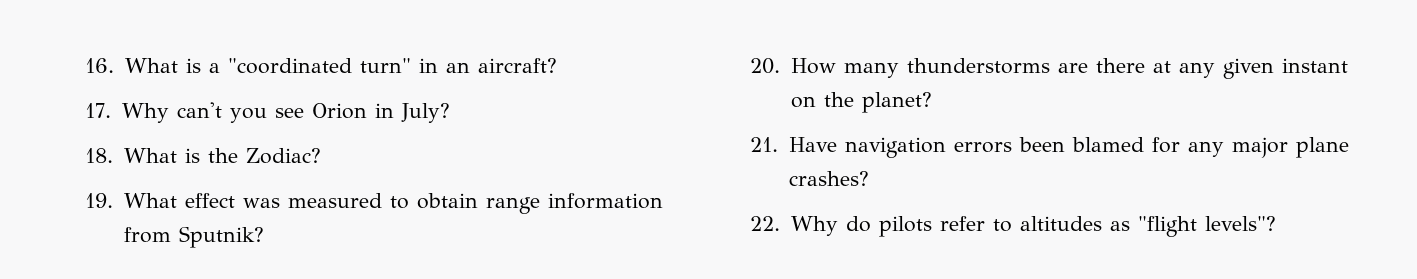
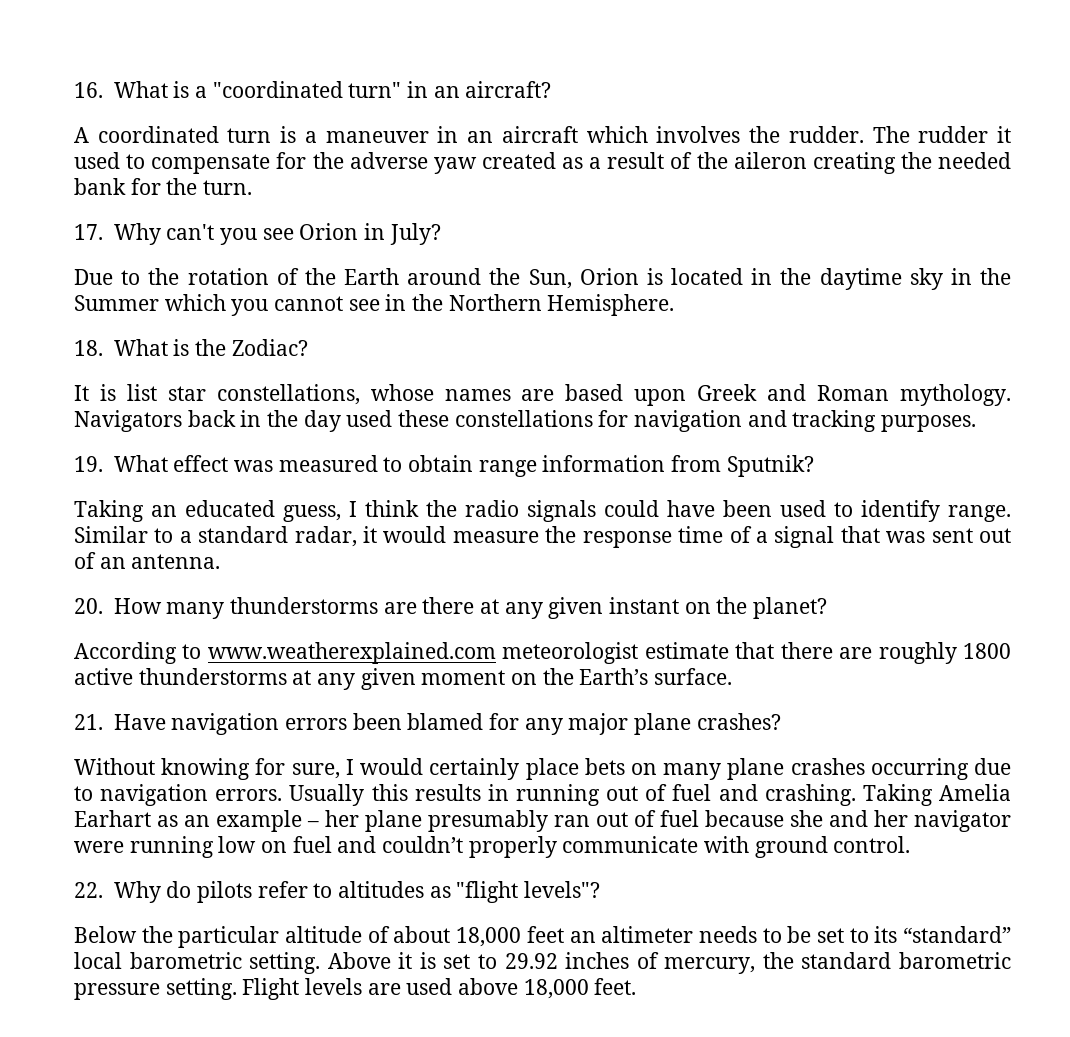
(557, 65) none -> [74,126,1012,143] [74,152,1011,174] [74,178,253,195] // A coordinated turn is a maneuver in an aircraft which involves the rudder. The rudder it used to compensate for the adverse yaw created as a result of the aileron creating the needed bank for the turn.
(450, 113) none -> [74,268,1011,290] [74,294,675,316] // Due to the rotation of the Earth around the Sun, Orion is located in the daytime sky in the Summer which you cannot see in the Northern Hemisphere.
(321, 156) none -> [74,384,1011,406] [74,410,977,432] // It is list star constellations, whose names are based upon Greek and Roman mythology. Navigators back in the day used these constellations for navigation and tracking purposes.
(264, 237) none -> [74,500,1011,522] [74,526,1011,548] [74,552,221,569] // Taking an educated guess, I think the radio signals could have been used to identify range. Similar to a standard radar, it would measure the response time of a signal that was sent out of an antenna.
(932, 102) none -> [74,642,1012,664] [74,668,733,690] // According to www.weatherexplained.com meteorologist estimate that there are roughly 1800 active thunderstorms at any given moment on the Earth’s surface.
(869, 178) none -> [74,758,1011,780] [74,784,1011,806] [74,810,1011,832] [74,836,911,858] // Without knowing for sure, I would certainly place bets on many plane crashes occurring due to navigation errors. Usually this results in running out of fuel and crashing. Taking Amelia Earhart as an example – her plane presumably ran out of fuel because she and her navigator were running low on fuel and couldn’t properly communicate with ground control.
(1276, 223) none -> [74,926,1011,948] [74,952,1011,974] [74,978,637,1000] // Below the particular altitude of about 18,000 feet an altimeter needs to be set to its “standard” local barometric setting. Above it is set to 29.92 inches of mercury, the standard barometric pressure setting. Flight levels are used above 18,000 feet.

